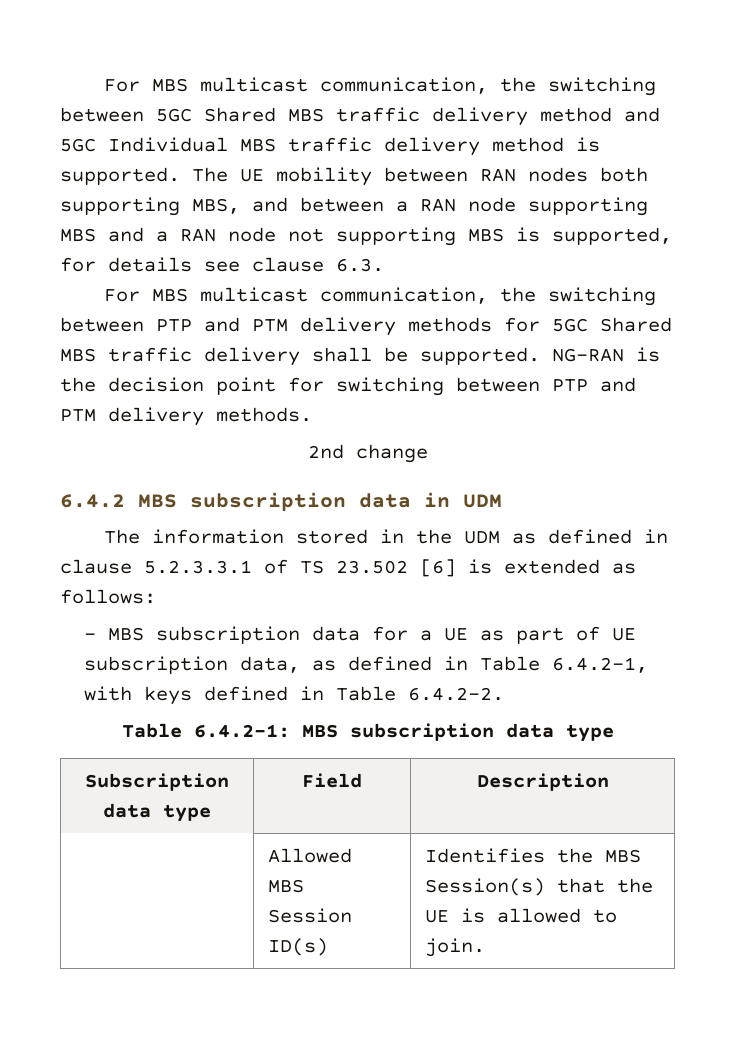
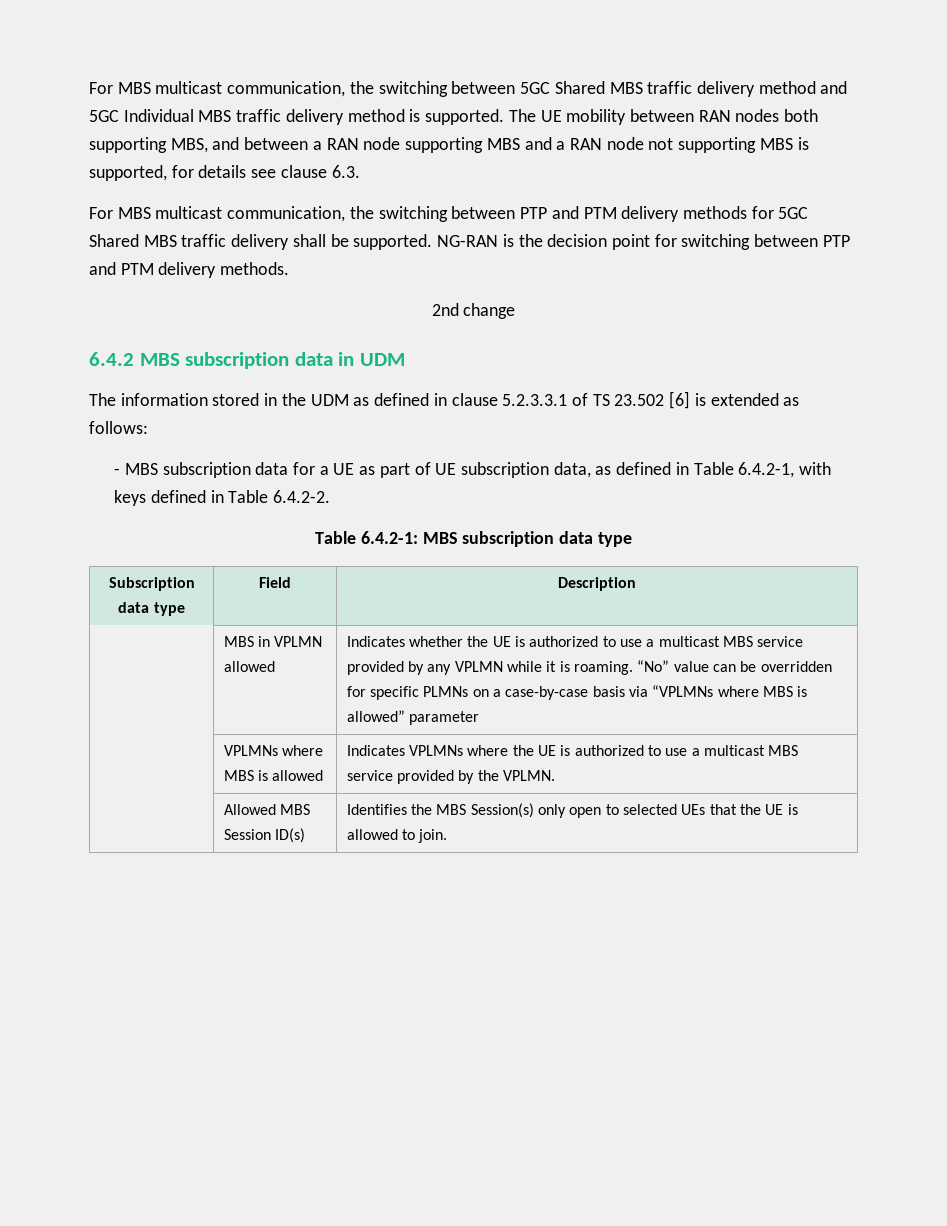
(609, 782) none -> [223,636,323,647] [223,661,275,672] [346,636,804,647] [346,660,832,675] [346,685,808,700] [346,710,480,725] [223,745,324,756] [223,770,324,781] [346,745,799,756] [346,770,555,784] // | MBS in VPLMN allowed | Indicates whether the UE is authorized to use a multicast MBS service provided by any VPLMN while it is roaming. “No” value can be overridden for specific PLMNs on a case-by-case basis via “VPLMNs where MBS is allowed” parameter // | VPLMNs where MBS is allowed | Indicates VPLMNs where the UE is authorized to use a multicast MBS service provided by the VPLMN.
(546, 887) none -> [537,804,706,818] only open to selected UEs

